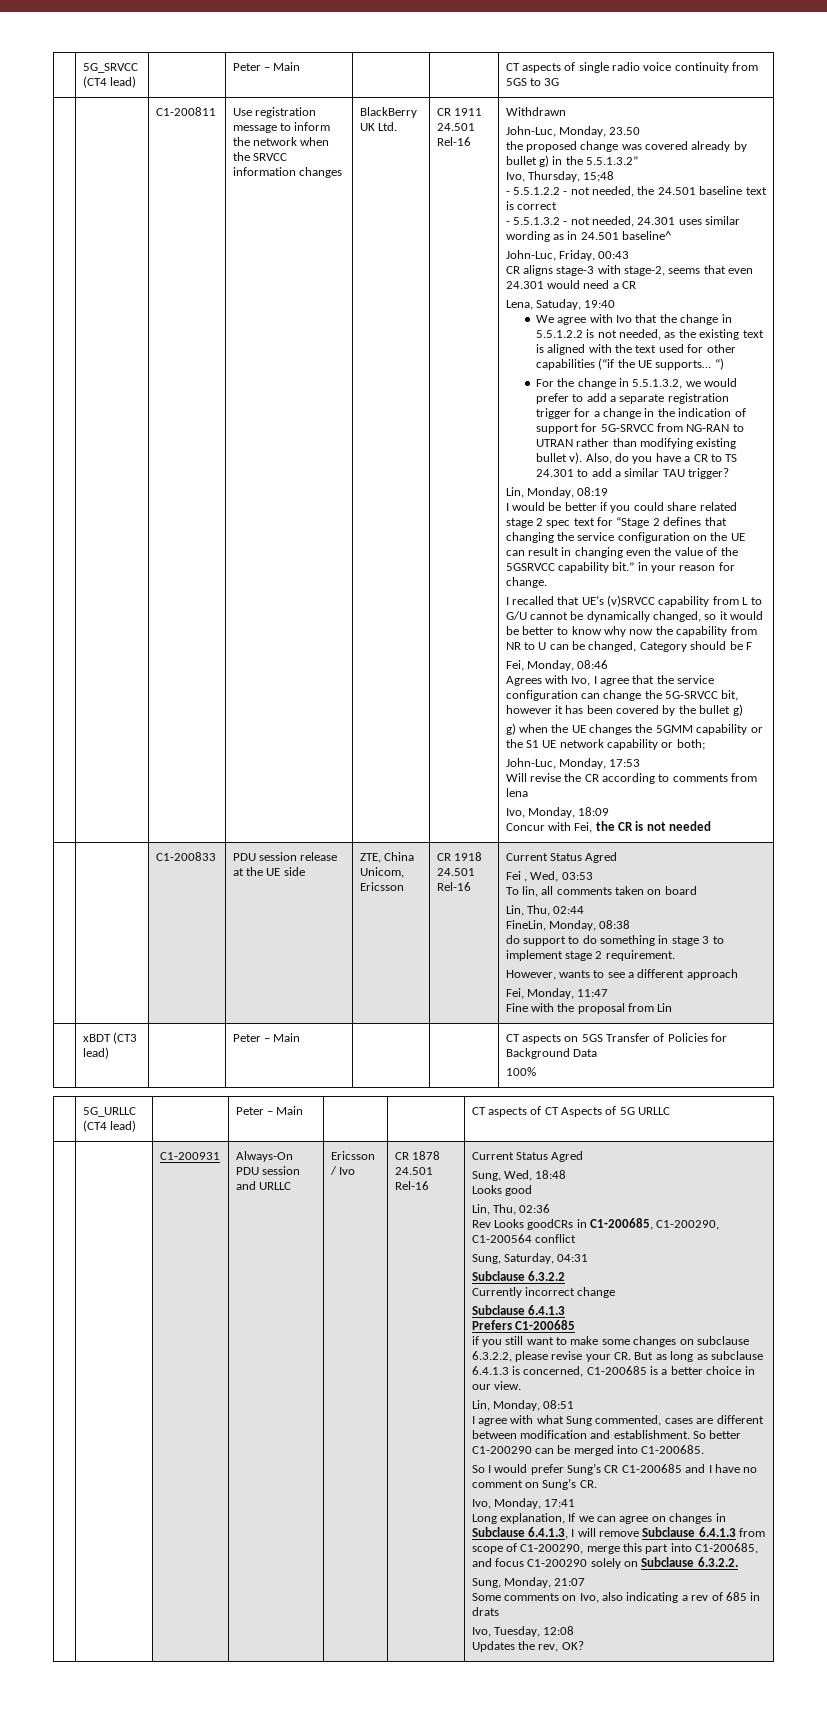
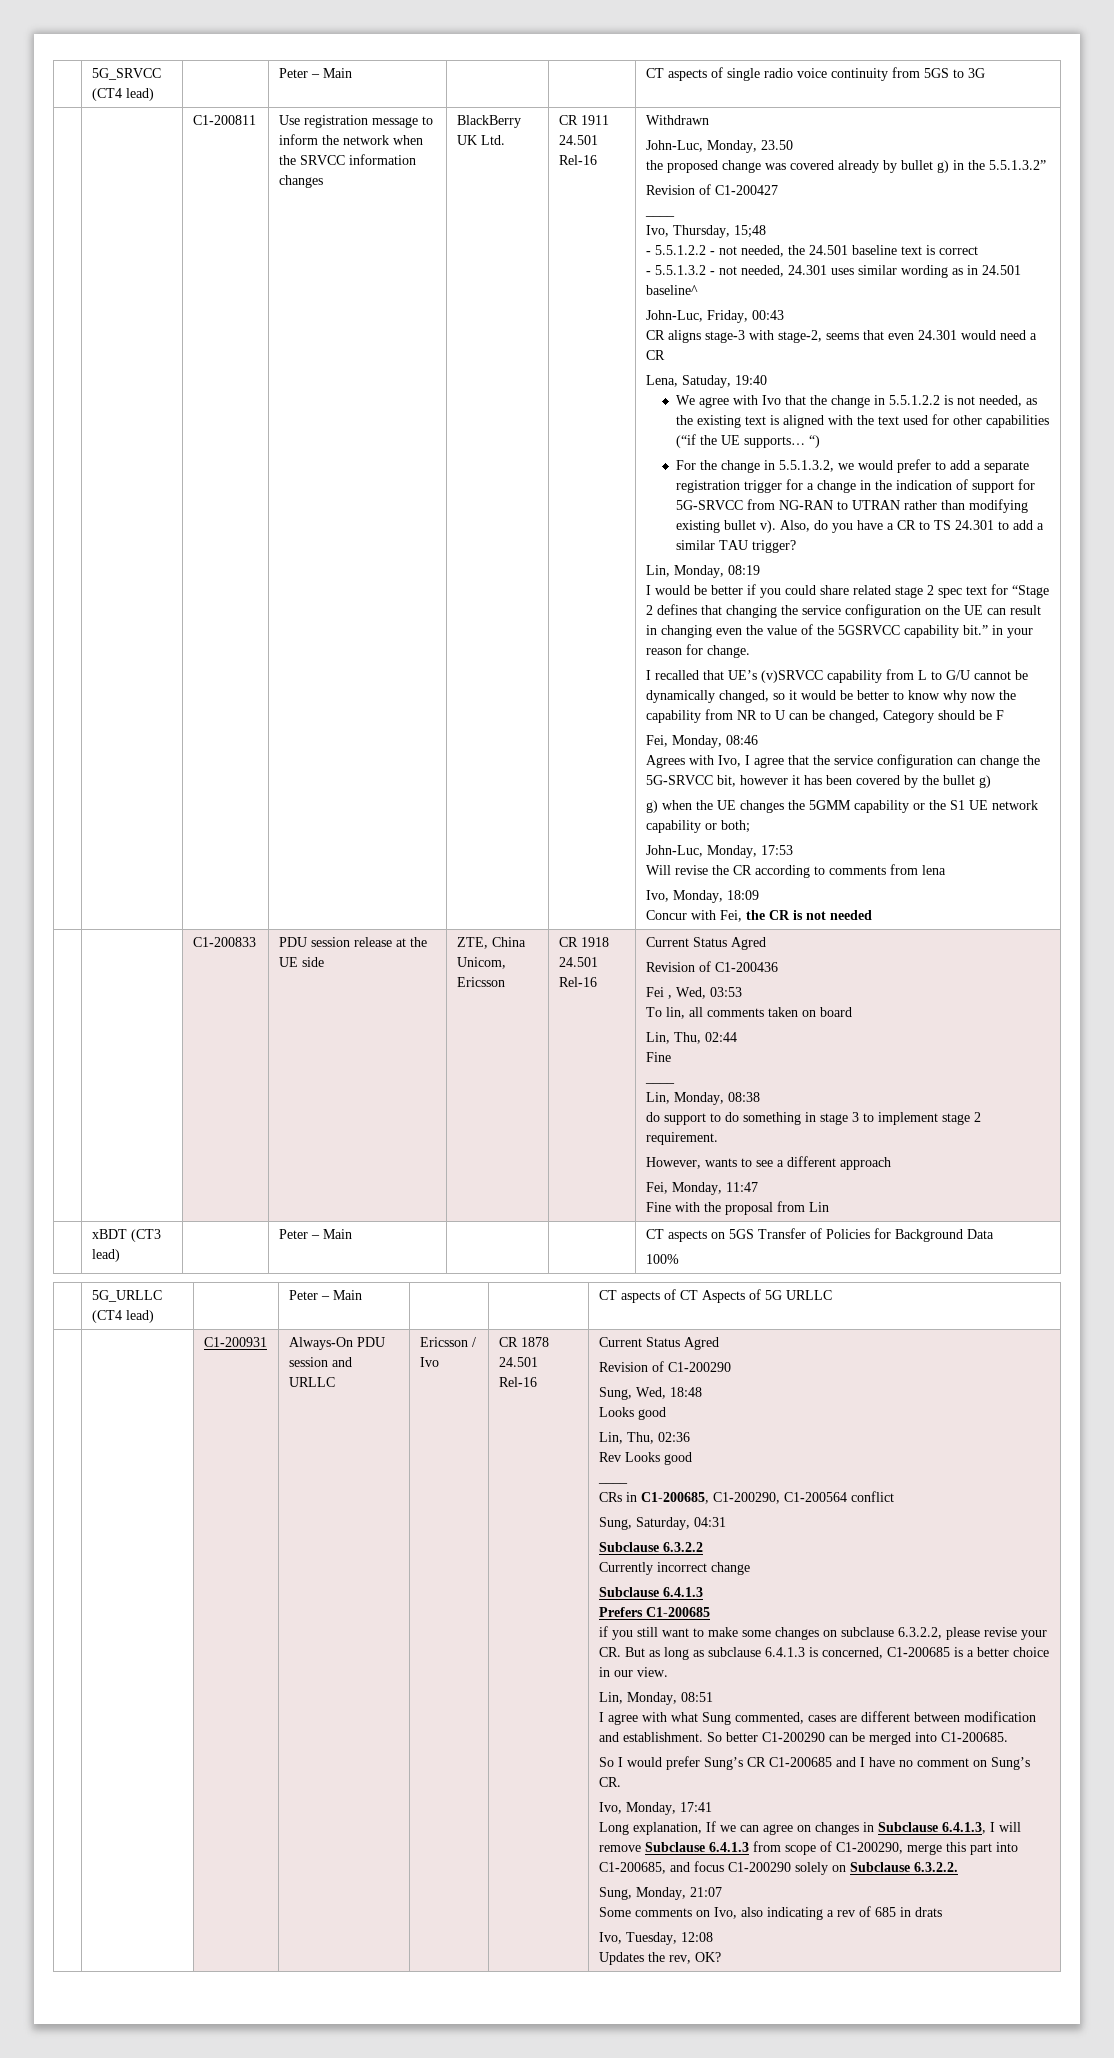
(639, 160) none -> [645,184,778,195] [644,215,675,217] // Revision of C1-200427 // ____
(618, 857) none -> [645,961,778,972] // Revision of C1-200436
[505,920,546,931] FineLin, -> [645,1052,671,1062] [644,1082,675,1084] [645,1092,670,1104] Fine // ____ // Lin,
(584, 1156) none -> [598,1361,731,1372] // Revision of C1-200290
[527,1219,574,1230] goodCRs -> [663,1452,692,1465] [597,1482,628,1484] [598,1492,622,1502] good // ____ // CRs

